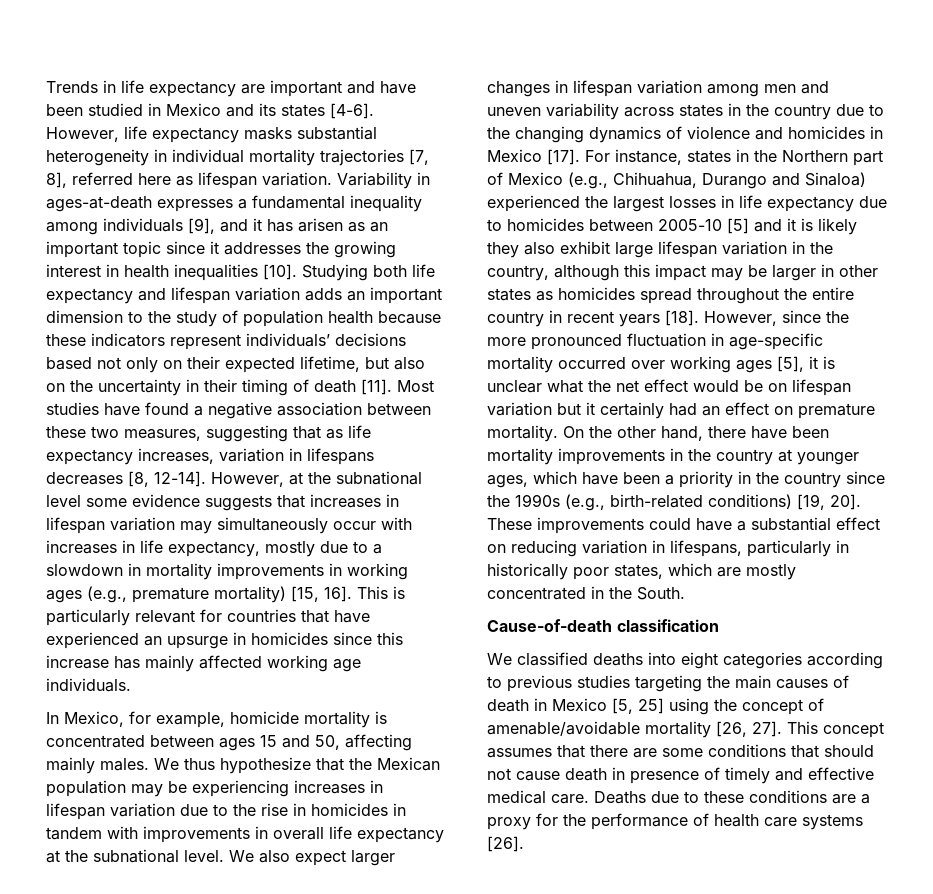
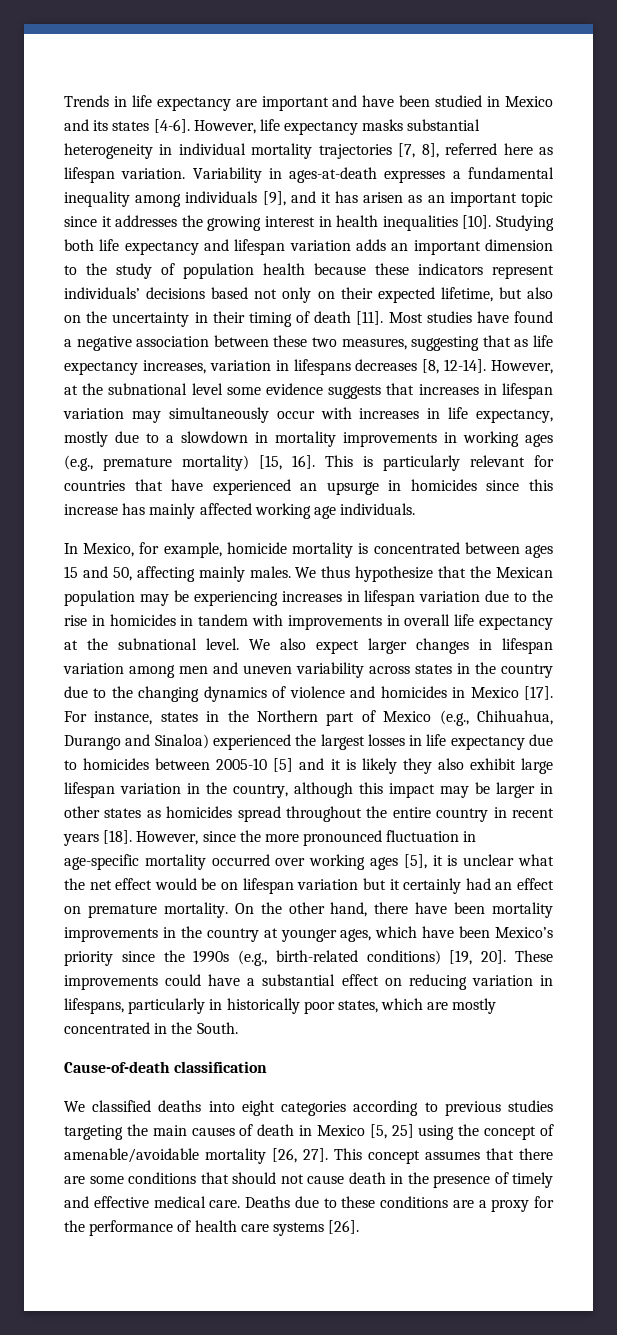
[665,471,841,488] a priority in the country -> [494,927,553,938] [64,951,113,966] Mexico’s priority
(625, 773) none -> [407,1172,429,1184] the

